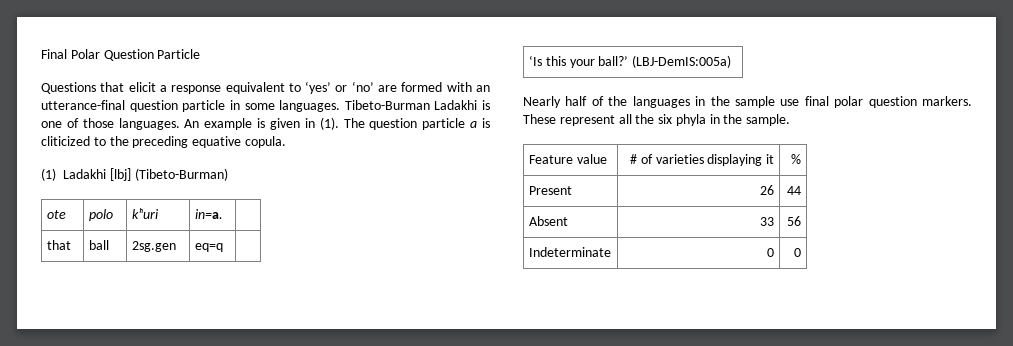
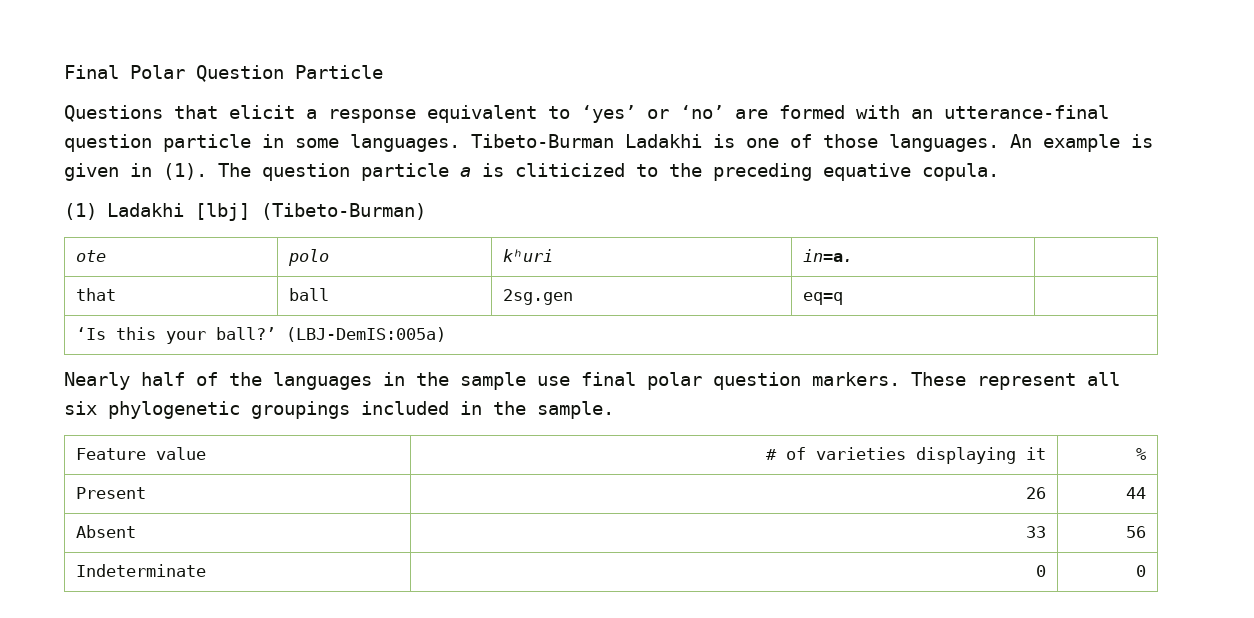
[635,114,706,126] the six phyla -> [64,401,449,419] six phylogenetic groupings included

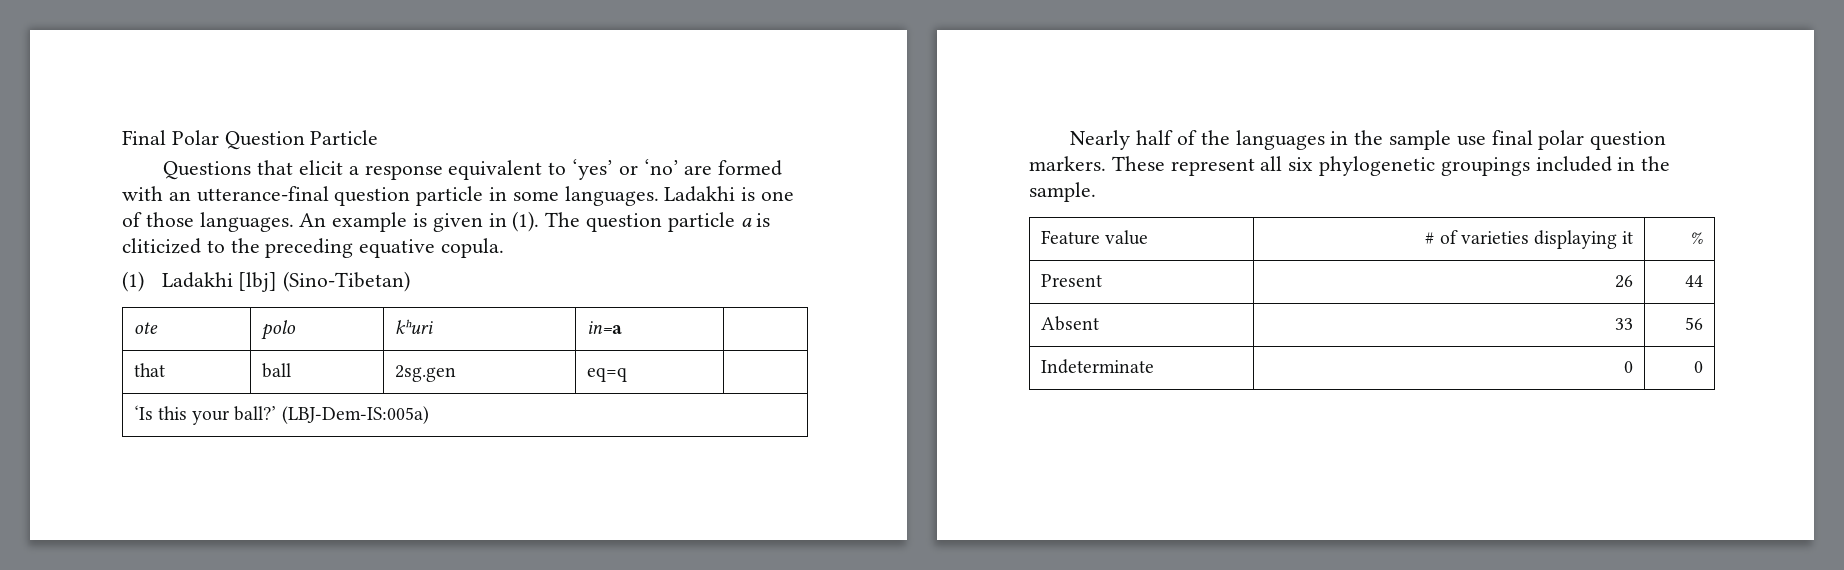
[471,134,614,148] Tibeto-Burman -> (659, 196) none
[260,203,426,220] (Tibeto-Burman) -> [283,271,411,292] (Sino-Tibetan)
[802,249,853,262] in=a. -> [586,321,622,334] in=a
[285,327,446,342] (LBJ-DemIS:005a) -> [281,406,429,424] (LBJ-Dem-IS:005a)

